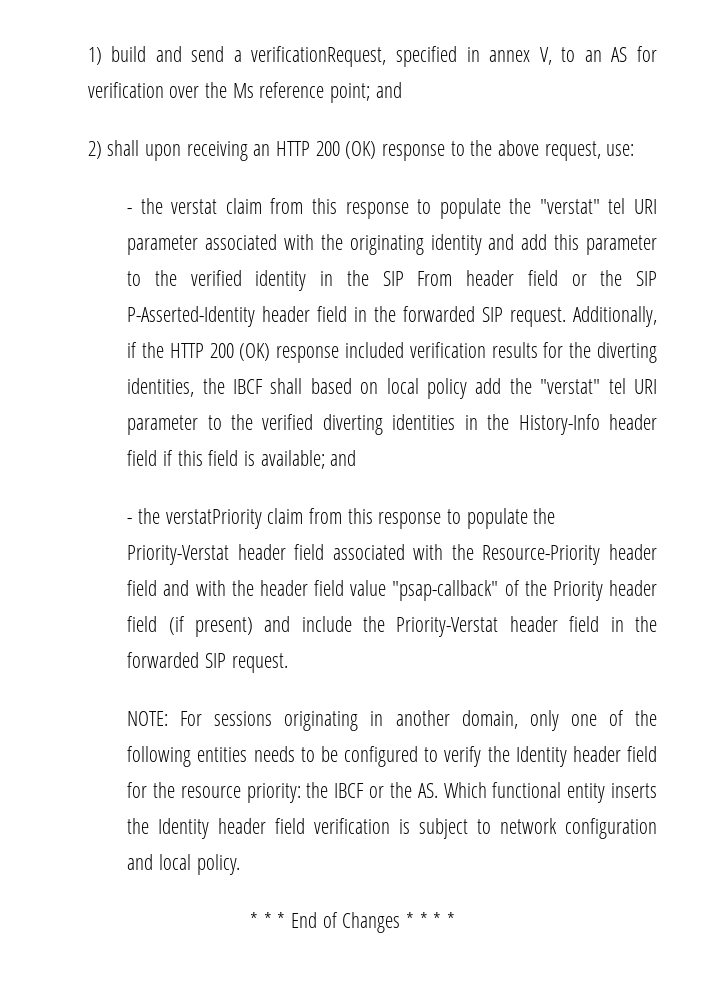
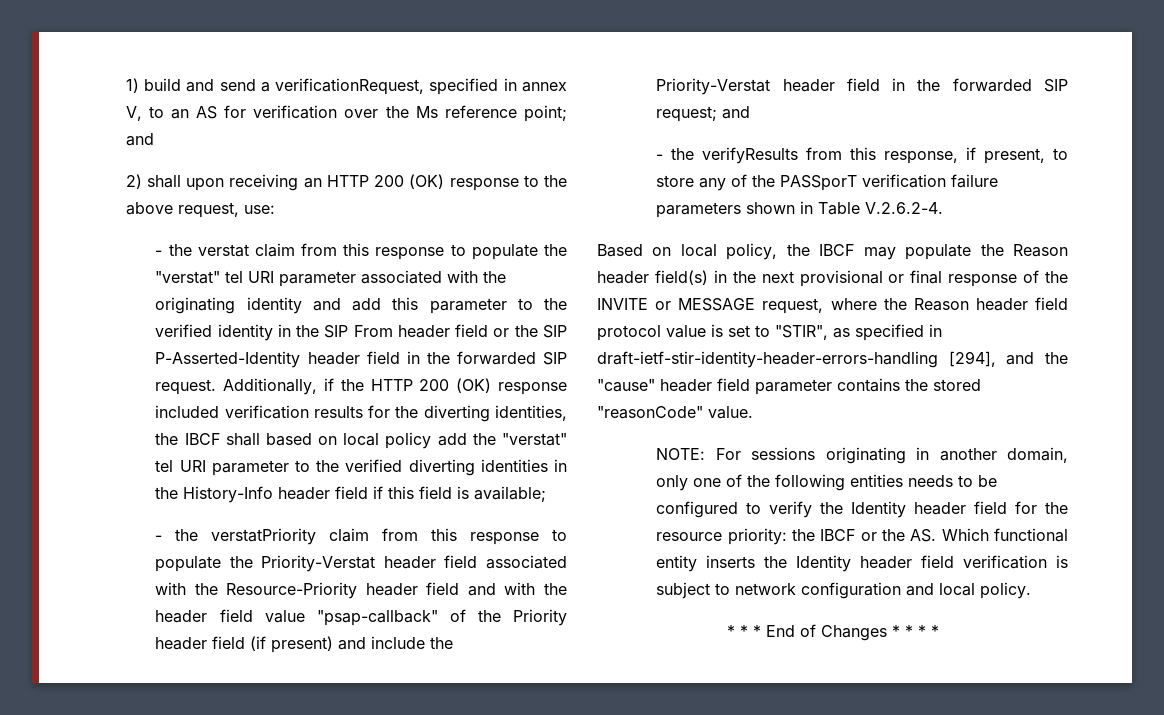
[330,450,357,466] and -> (547, 494) none
[231,653,288,673] request. -> [656,106,751,122] [656,147,1068,164] [656,174,999,191] [656,201,944,218] [597,243,1068,260] [597,270,1068,287] [597,297,1068,314] [597,324,942,341] [597,351,1068,368] [597,378,981,395] [597,406,753,419] request; and // - the verifyResults from this response, if present, to store any of the PASSporT verification failure parameters shown in Table V.2.6.2-4. // Based on local policy, the IBCF may populate the Reason header field(s) in the next provisional or final response of the INVITE or MESSAGE request, where the Reason header field protocol value is set to "STIR", as specified in draft-ietf-stir-identity-header-errors-handling [294], and the "cause" header field parameter contains the stored "reasonCode" value.

